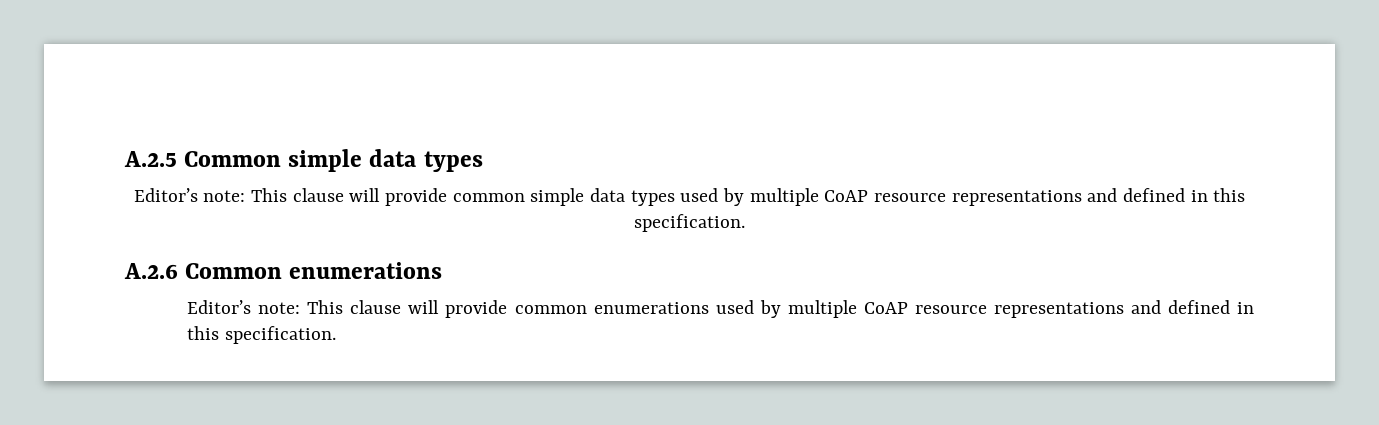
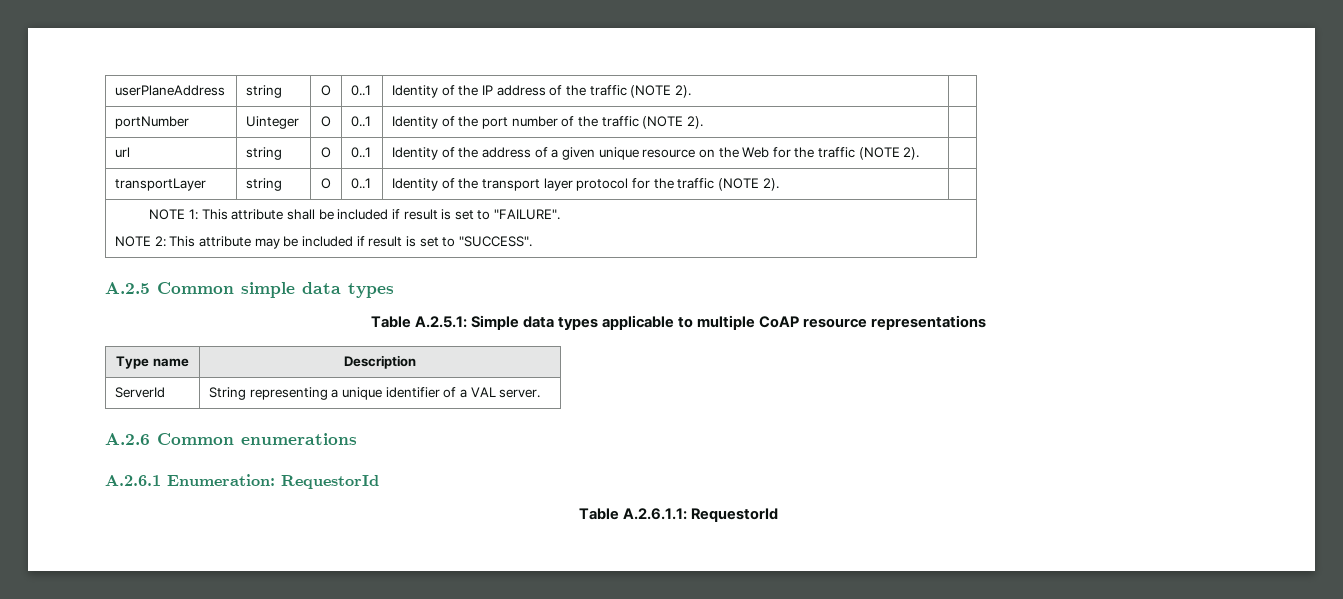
(124, 159) none -> [115,85,226,96] [246,85,283,98] [321,85,331,96] [351,85,372,96] [392,85,691,98] [115,116,190,129] [246,116,300,129] [321,116,331,127] [351,116,372,127] [392,116,703,129] [115,147,131,158] [246,147,283,160] [321,147,331,158] [351,147,372,158] [392,147,920,160] [115,178,207,191] [246,178,283,191] [321,178,331,189] [351,178,372,189] [392,178,779,191] [149,209,561,220] [115,236,532,249] userPlaneAddress | string | O | 0..1 | Identity of the IP address of the traffic (NOTE 2). | // portNumber | Uinteger | O | 0..1 | Identity of the port number of the traffic (NOTE 2). | // url | string | O | 0..1 | Identity of the address of a given unique resource on the Web for the traffic (NOTE 2). | // transportLayer | string | O | 0..1 | Identity of the transport layer protocol for the traffic (NOTE 2). | // NOTE 1: This attribute shall be included if result is set to "FAILURE". // NOTE 2: This attribute may be included if result is set to "SUCCESS". //
[133,188,1246,206] [634,214,745,232] [124,262,443,279] [187,300,1254,318] [187,326,336,344] Editor’s note: This clause will provide common simple data types used by multiple CoAP resource representations and defined in this specification. // A.2.6 Common enumerations // Editor’s note: This clause will provide common enumerations used by multiple CoAP resource representations and defined in this specification. -> [370,315,987,330] [116,356,189,369] [344,355,416,369] [115,387,166,398] [209,387,541,400] [105,433,357,445] [105,474,379,489] [578,508,779,522] Table A.2.5.1: Simple data types applicable to multiple CoAP resource representations // Type name | Description // ServerId | String representing a unique identifier of a VAL server. // A.2.6 Common enumerations // A.2.6.1 Enumeration: RequestorId // Table A.2.6.1.1: RequestorId

